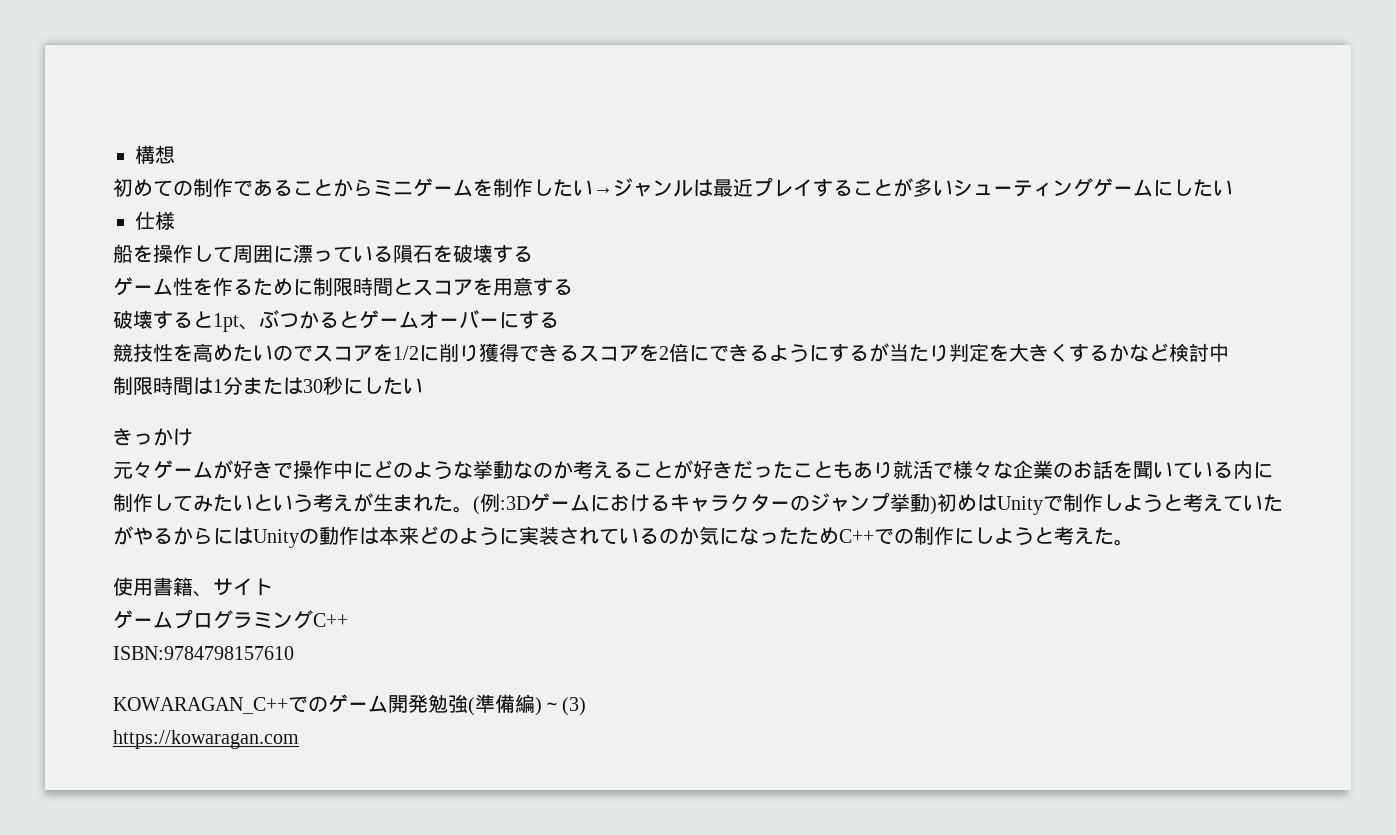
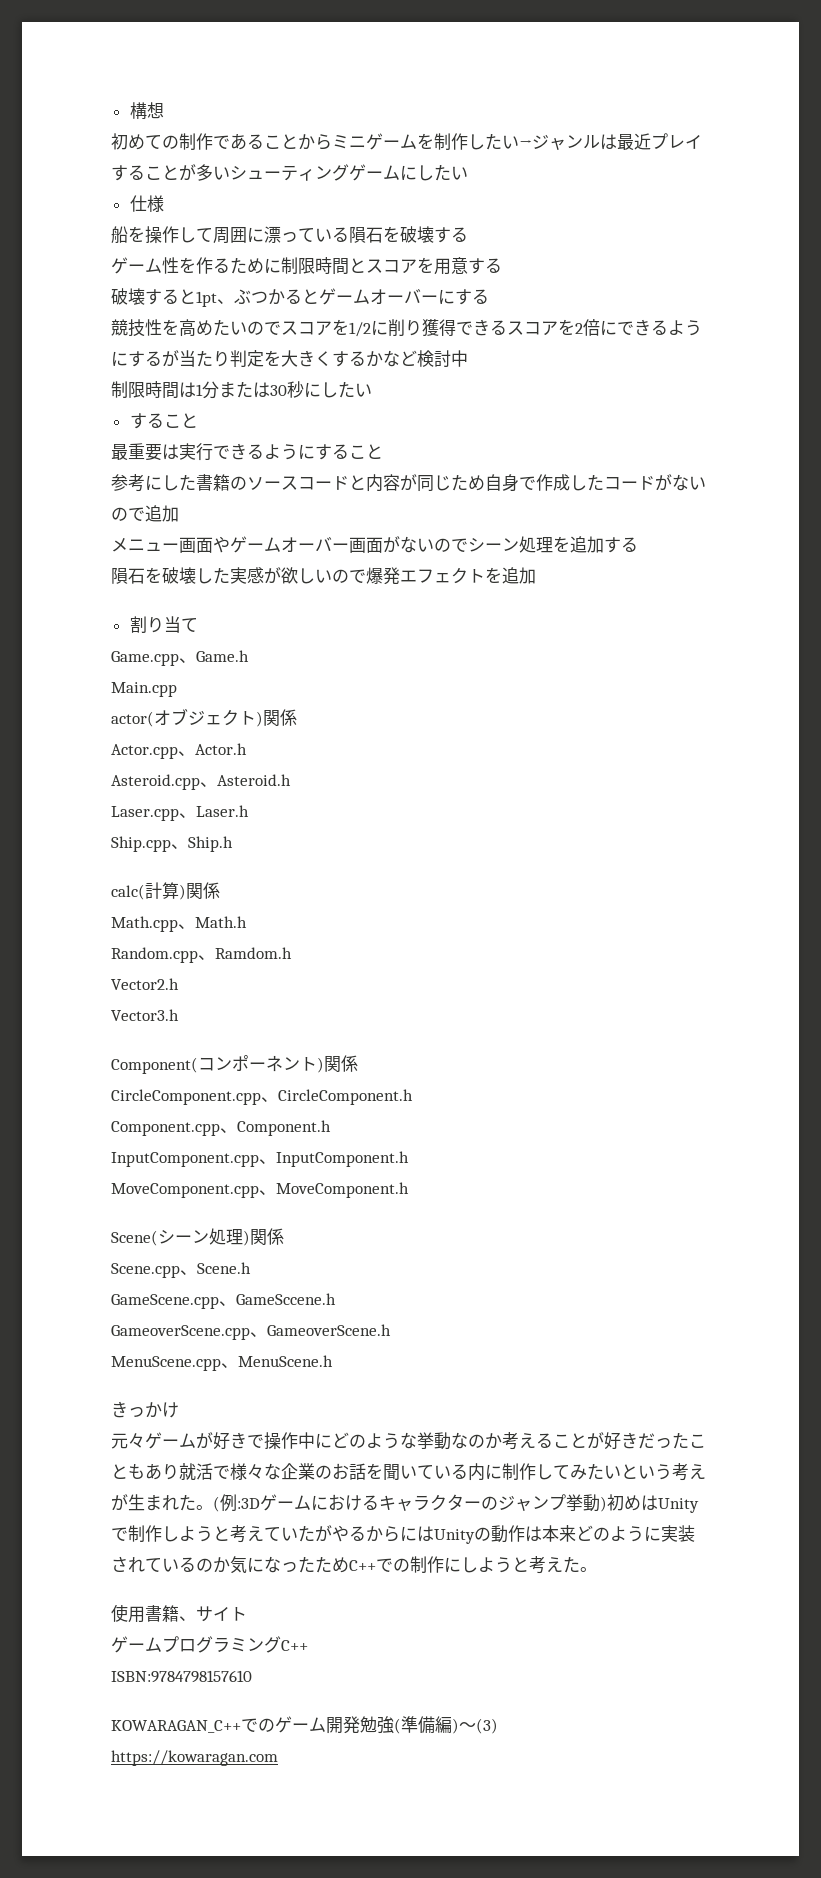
(423, 386) none -> [129,413,198,429] [111,443,383,461] [111,474,706,492] [111,505,179,522] [111,536,638,553] [111,567,536,585] [129,616,198,633] [111,650,249,666] [111,682,177,697] [111,708,297,727] [111,743,247,759] [111,774,291,790] [111,805,249,821] [111,836,233,852] [111,882,220,900] [111,916,247,932] [111,947,292,963] [111,978,179,990] [111,1009,179,1021] [111,1055,358,1074] [111,1089,413,1105] [111,1120,331,1136] [111,1151,409,1167] [111,1182,409,1198] [111,1228,284,1246] [111,1262,251,1278] [111,1293,336,1309] [111,1324,391,1340] [111,1355,333,1371] // すること // 最重要は実行できるようにすること // 参考にした書籍のソースコードと内容が同じため自身で作成したコードがないので追加 // メニュー画面やゲームオーバー画面がないのでシーン処理を追加する // 隕石を破壊した実感が欲しいので爆発エフェクトを追加 // 割り当て // Game.cpp、Game.h // Main.cpp // actor(オブジェクト)関係 // Actor.cpp、Actor.h // Asteroid.cpp、Asteroid.h // Laser.cpp、Laser.h // Ship.cpp、Ship.h // calc(計算)関係 // Math.cpp、Math.h // Random.cpp、Ramdom.h // Vector2.h // Vector3.h // Component(コンポーネント)関係 // CircleComponent.cpp、CircleComponent.h // Component.cpp、Component.h // InputComponent.cpp、InputComponent.h // MoveComponent.cpp、MoveComponent.h // Scene(シーン処理)関係 // Scene.cpp、Scene.h // GameScene.cpp、GameSccene.h // GameoverScene.cpp、GameoverScene.h // MenuScene.cpp、MenuScene.h

